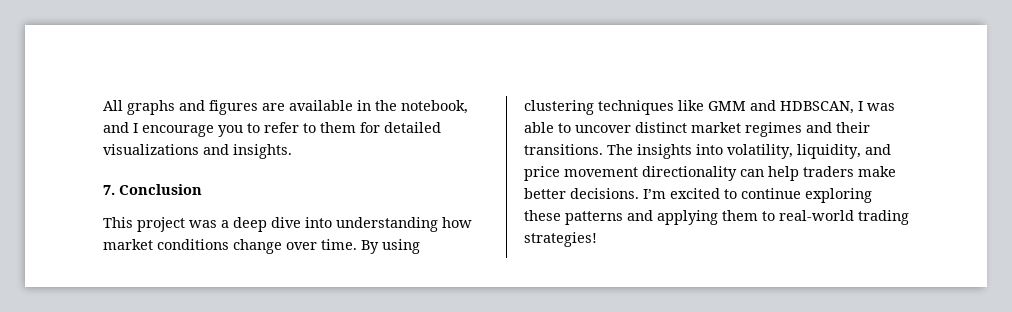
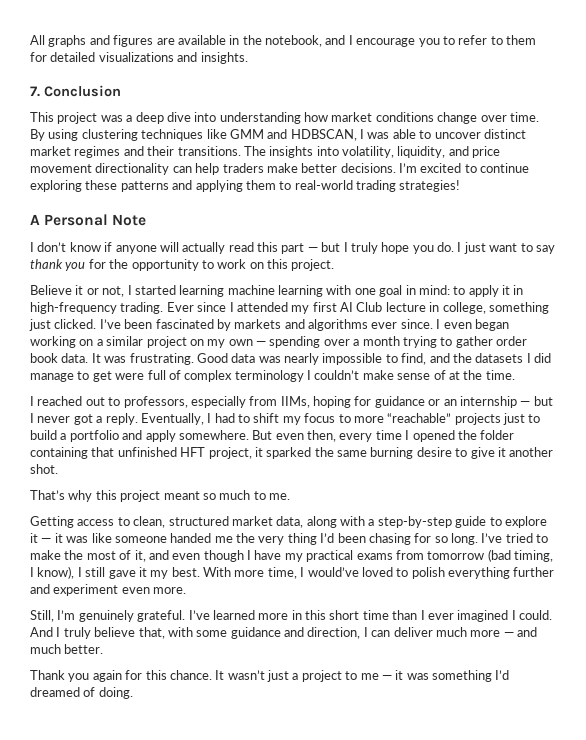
(597, 239) none -> [30,214,147,226] [30,242,555,254] [30,259,335,271] [30,285,524,297] [30,302,549,314] [29,319,509,331] [30,336,527,348] [30,353,551,365] [30,370,515,382] [30,396,553,408] [30,413,541,425] [30,430,515,442] [30,447,554,459] [30,464,58,474] [30,490,290,502] [30,516,547,528] [30,533,549,545] [30,549,553,562] [30,566,555,579] [30,584,187,596] [30,610,552,622] [30,627,537,639] [30,644,104,654] [30,670,510,682] [30,687,133,699] // A Personal Note // I don’t know if anyone will actually read this part — but I truly hope you do. I just want to say thank you for the opportunity to work on this project. // Believe it or not, I started learning machine learning with one goal in mind: to apply it in high-frequency trading. Ever since I attended my first AI Club lecture in college, something just clicked. I’ve been fascinated by markets and algorithms ever since. I even began working on a similar project on my own — spending over a month trying to gather order book data. It was frustrating. Good data was nearly impossible to find, and the datasets I did manage to get were full of complex terminology I couldn’t make sense of at the time. // I reached out to professors, especially from IIMs, hoping for guidance or an internship — but I never got a reply. Eventually, I had to shift my focus to more “reachable” projects just to build a portfolio and apply somewhere. But even then, every time I opened the folder containing that unfinished HFT project, it sparked the same burning desire to give it another shot. // That’s why this project meant so much to me. // Getting access to clean, structured market data, along with a step-by-step guide to explore it — it was like someone handed me the very thing I’d been chasing for so long. I’ve tried to make the most of it, and even though I have my practical exams from tomorrow (bad timing, I know), I still gave it my best. With more time, I would’ve loved to polish everything further and experiment even more. // Still, I’m genuinely grateful. I’ve learned more in this short time than I ever imagined I could. And I truly believe that, with some guidance and direction, I can deliver much more — and much better. // Thank you again for this chance. It wasn’t just a project to me — it was something I’d dreamed of doing.

